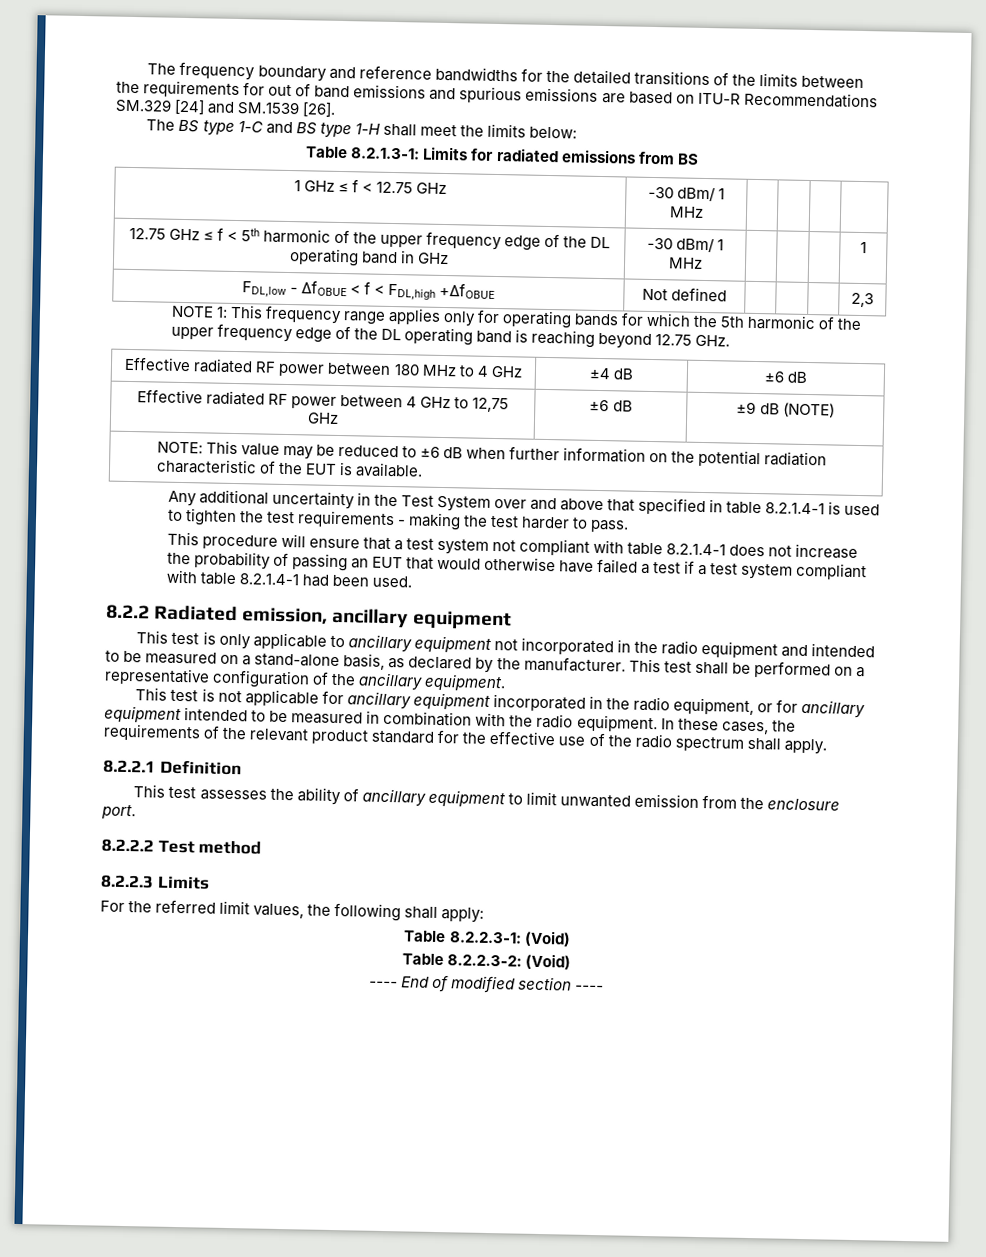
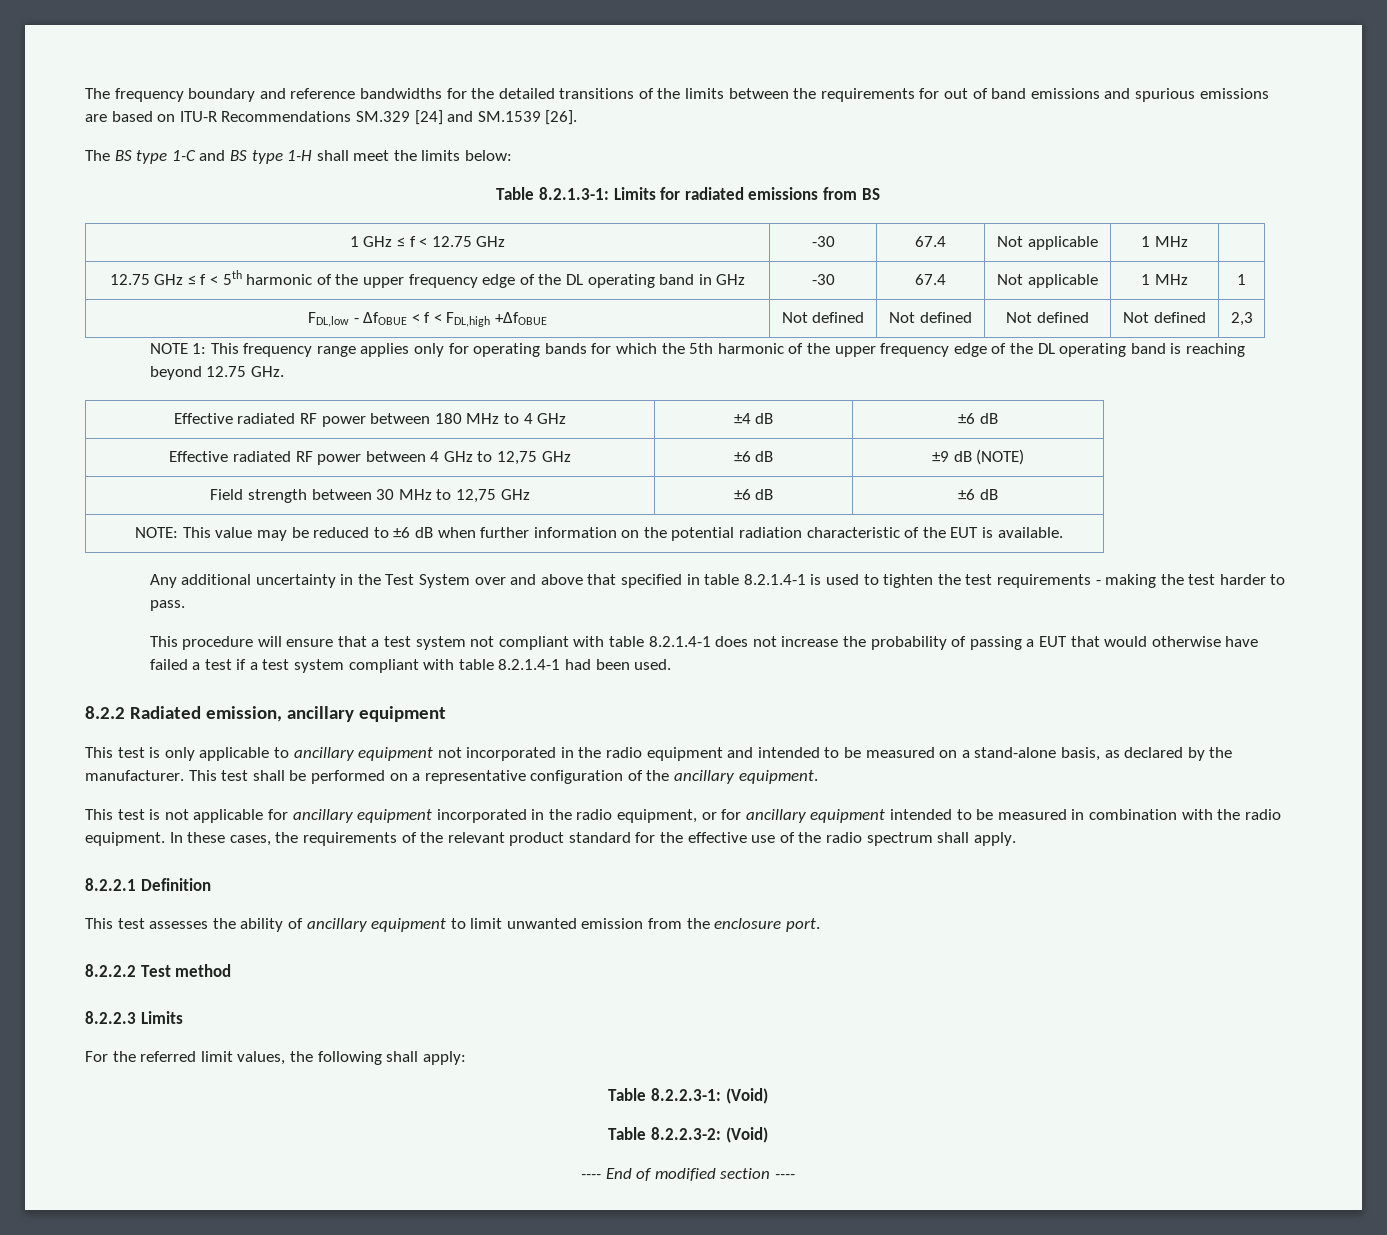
[677,186,726,202] [668,206,704,218] dBm/ 1 MHz | | | | -> [915,236,947,247] [997,236,1098,250] [1141,236,1188,247] | 67.4 | Not applicable | 1 MHz |
[676,237,725,253] [667,257,703,269] dBm/ 1 MHz | | | | -> [915,274,947,285] [997,274,1098,288] [1141,274,1188,285] | 67.4 | Not applicable | 1 MHz |
(728, 294) | | -> [889,312,972,323] [1006,312,1089,323] [1123,312,1206,323] Not defined | Not defined | Not defined
(835, 410) none -> [210,489,530,503] [733,489,774,500] [958,489,998,500] // Field strength between 30 MHz to 12,75 GHz | ±6 dB | ±6 dB
[350,558,369,569] an -> [1026,639,1035,647] a

